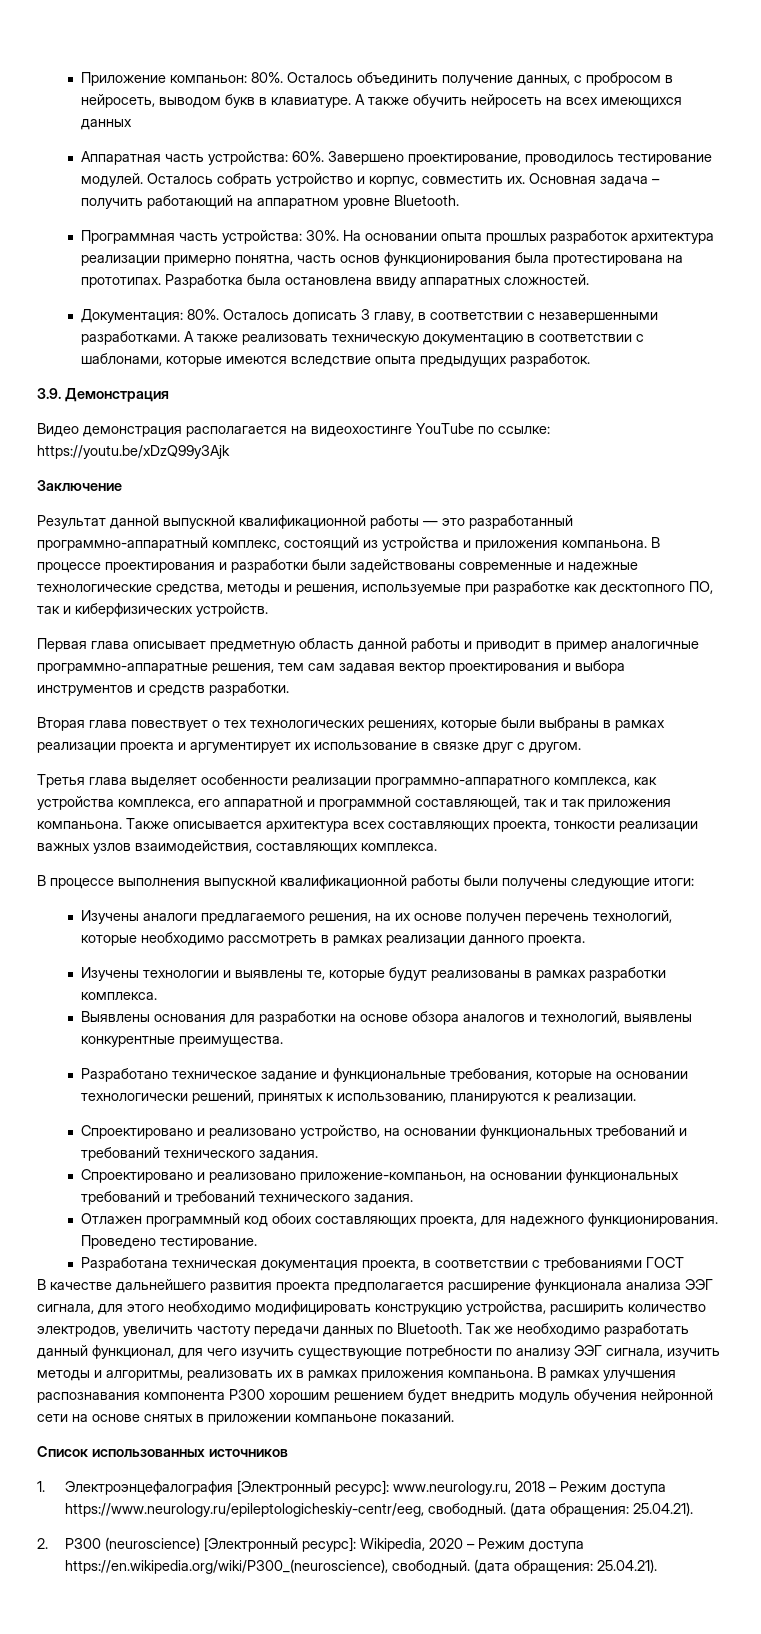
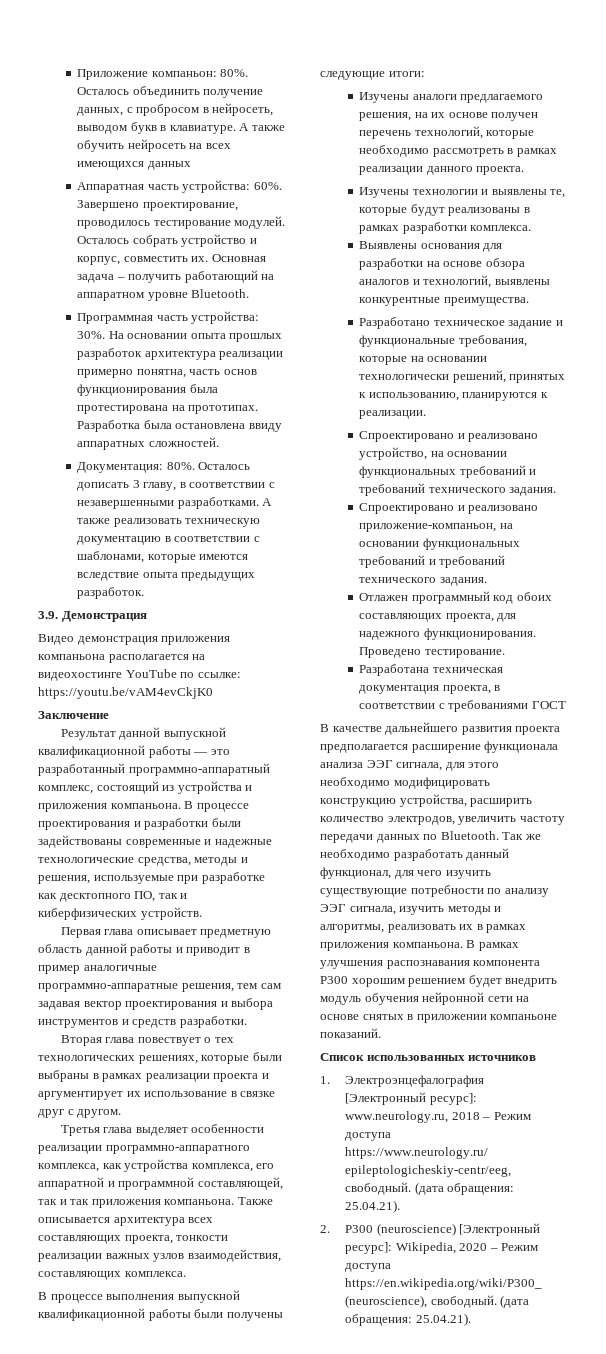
(182, 431) none -> [161,636,231,645] [38,654,105,660] приложения компаньона
[37,445,230,459] https://youtu.be/xDzQ99y3Ajk -> [38,687,213,699] https://youtu.be/vAM4evCkjK0

